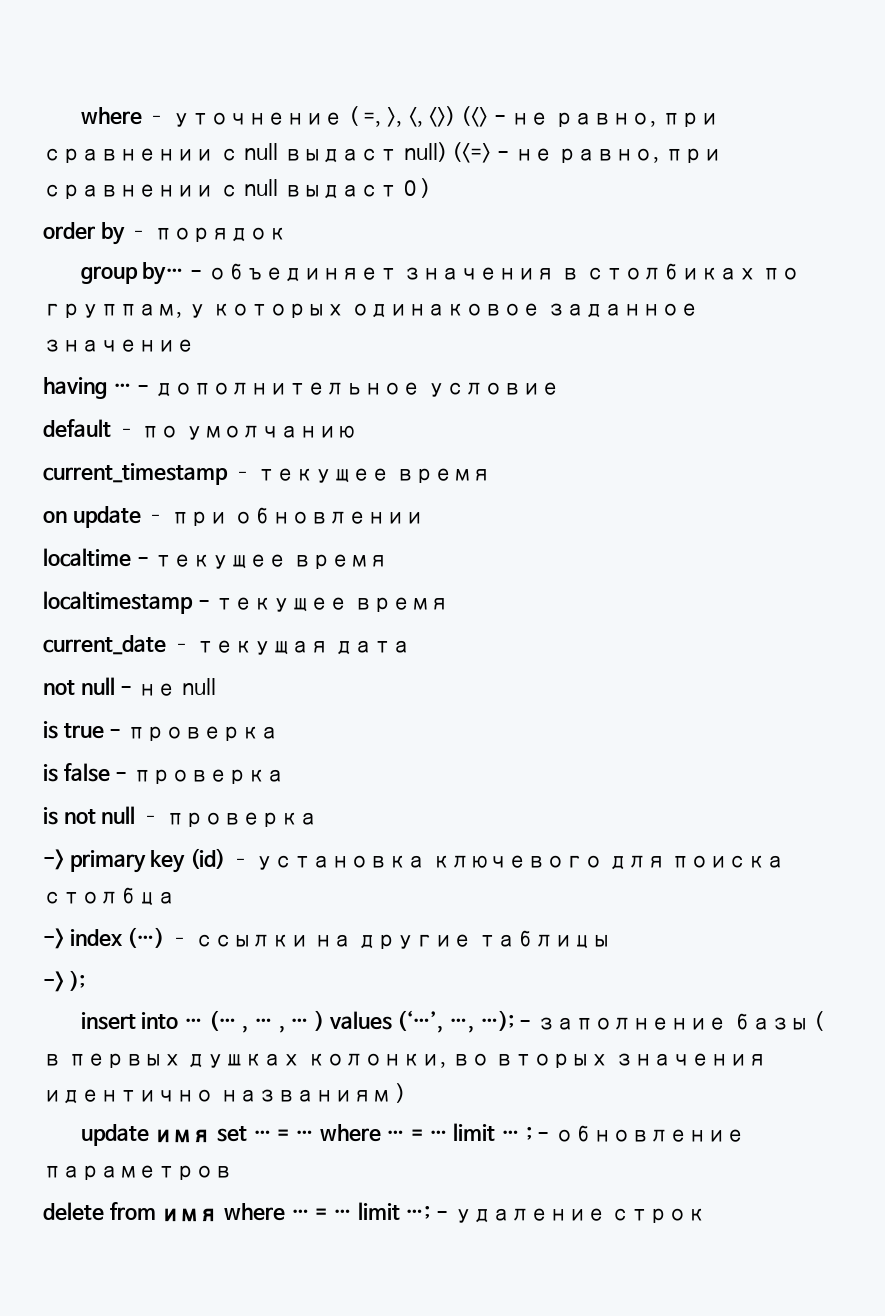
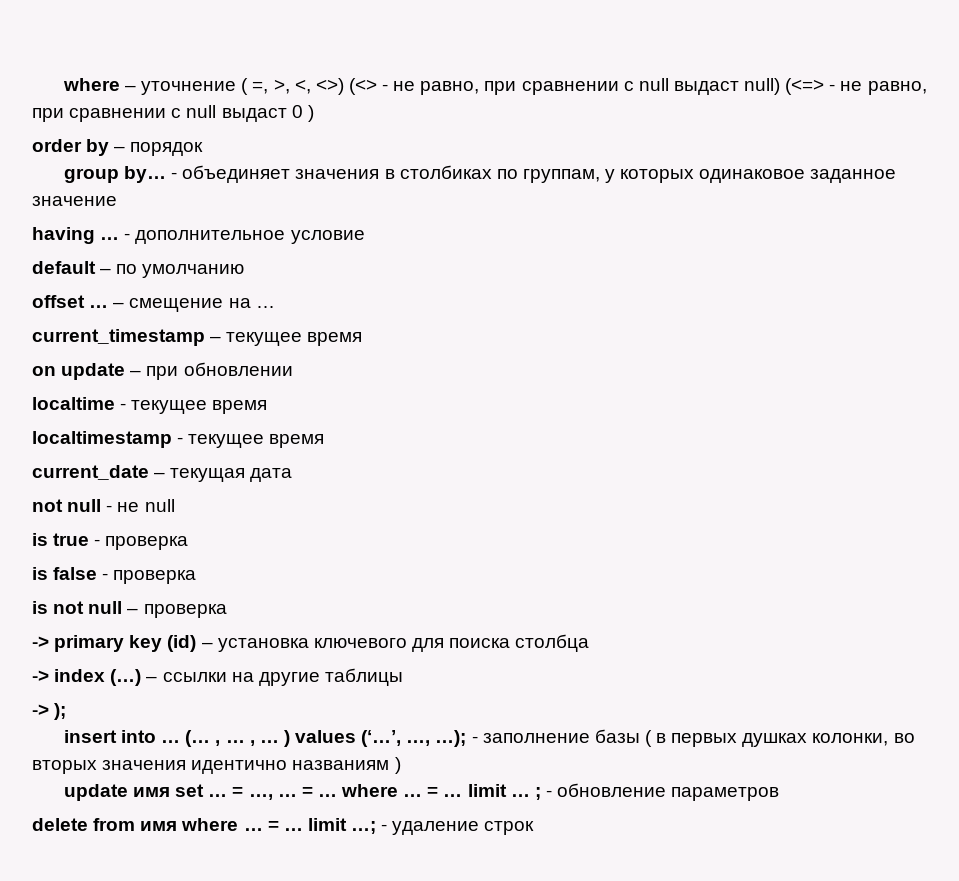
(356, 432) none -> [32,295,275,312] // offset … – смещение на …
(290, 1134) none -> [248,787,313,800] …, … =

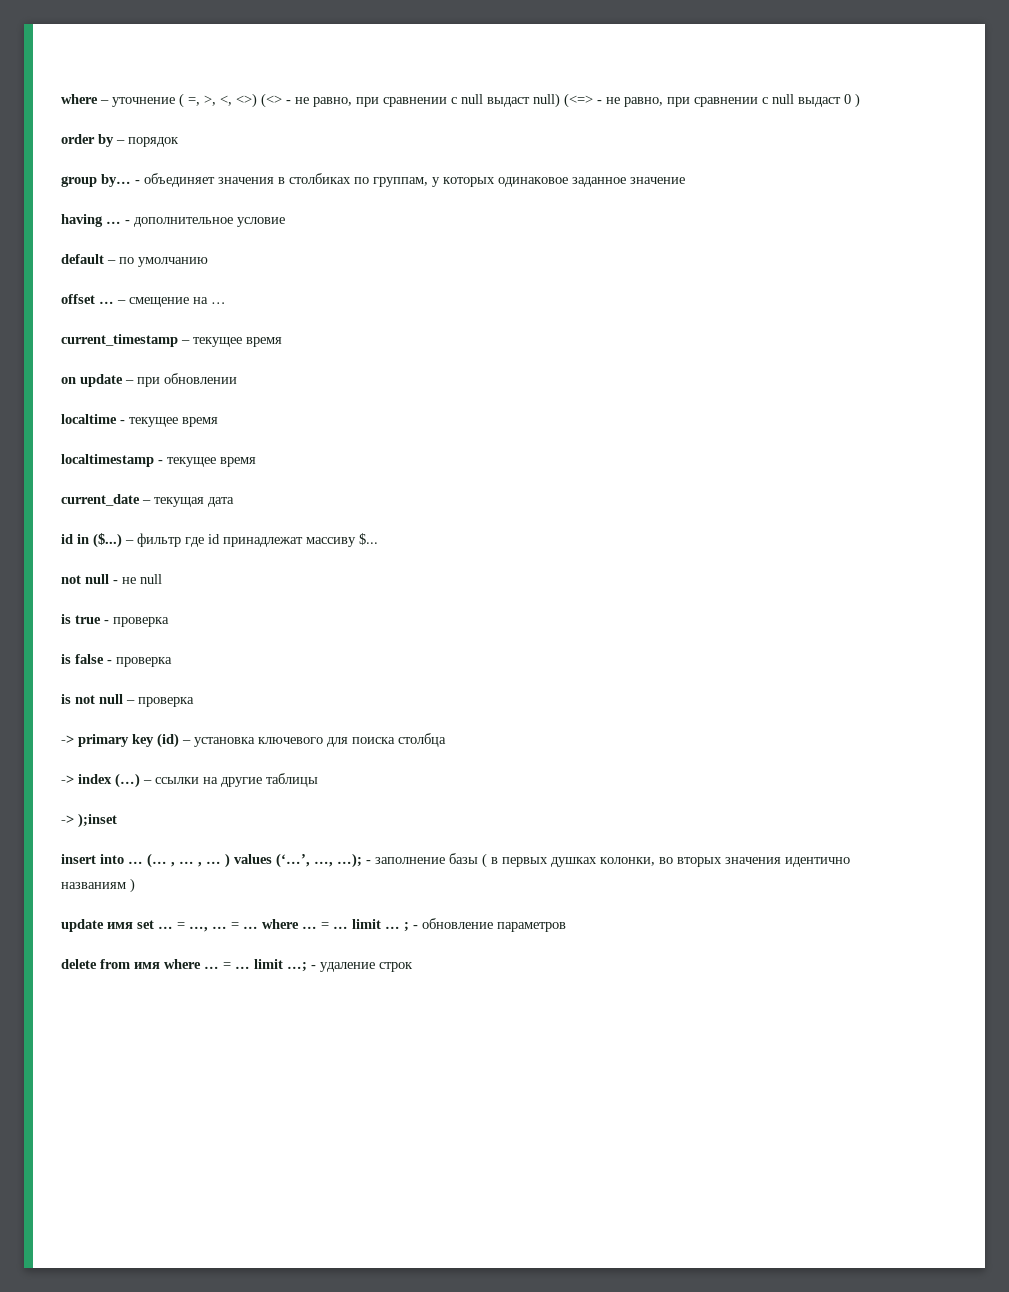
(293, 475) none -> [61,533,378,548] // id in ($...) – фильтр где id принадлежат массиву $...
[54,703,67,720] ); -> [78,813,117,828] );inset

